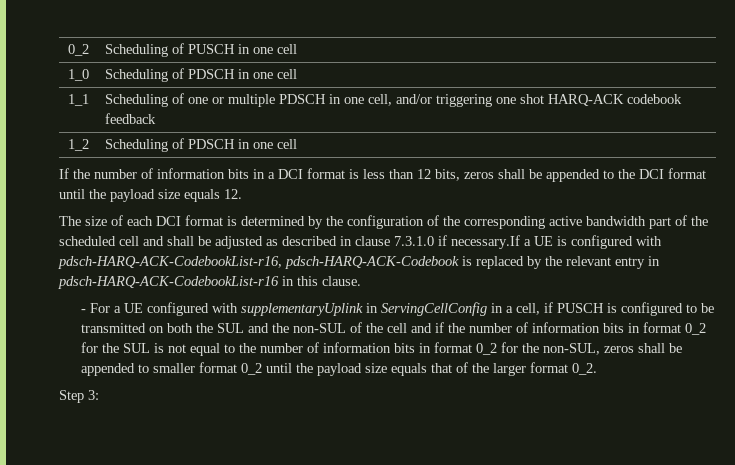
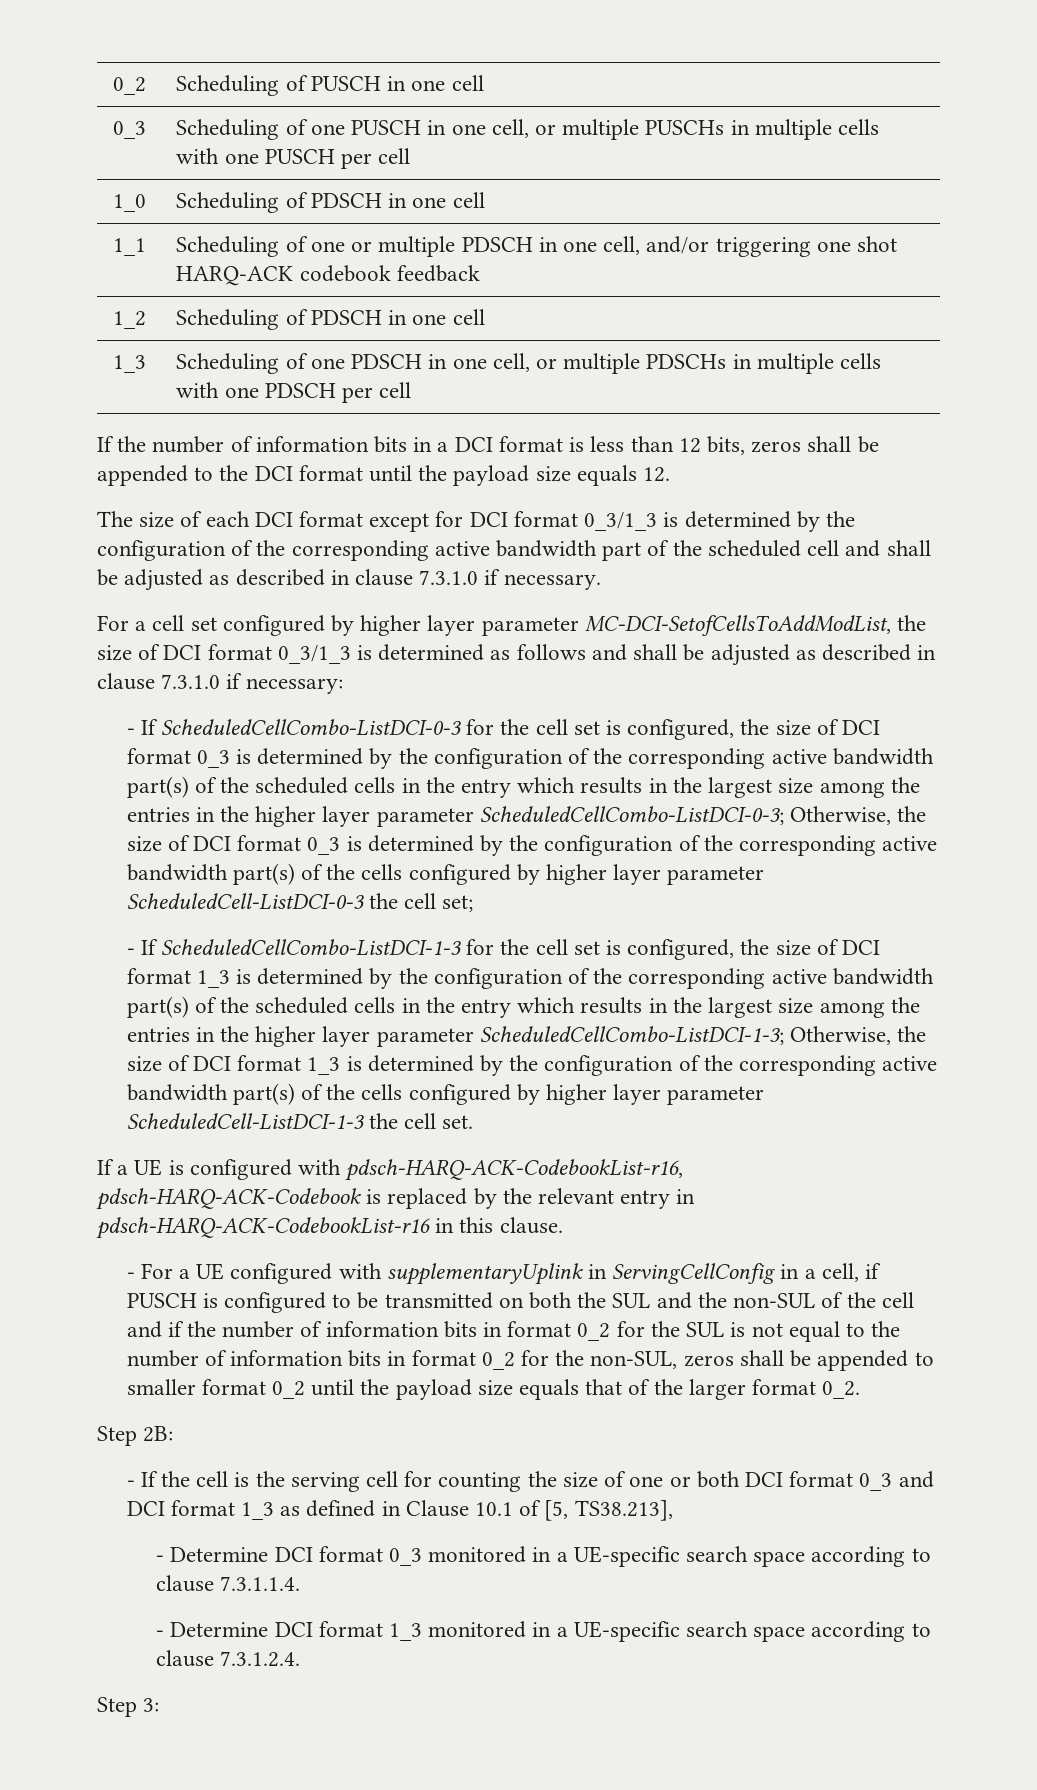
(298, 49) none -> [113,121,146,139] [176,119,880,140] [176,148,411,169] // 0_3 | Scheduling of one PUSCH in one cell, or multiple PUSCHs in multiple cells with one PUSCH per cell
(298, 144) none -> [113,355,146,373] [176,353,882,374] [176,382,412,403] // 1_3 | Scheduling of one PDSCH in one cell, or multiple PDSCHs in multiple cells with one PDSCH per cell
(223, 220) none -> [369,511,658,532] except for DCI format 0_3/1_3
[451,235,520,249] necessary.If -> [503,574,601,590] [97,615,927,636] [97,644,937,666] [97,673,343,694] [126,719,881,740] [126,748,934,769] [126,776,920,798] [126,806,927,827] [126,835,938,856] [126,863,765,885] [126,893,474,912] [126,939,881,960] [126,968,934,989] [126,996,920,1018] [126,1026,927,1047] [126,1055,938,1076] [126,1083,765,1105] [126,1113,474,1130] [97,1159,114,1175] necessary. // For a cell set configured by higher layer parameter MC-DCI-SetofCellsToAddModList, the size of DCI format 0_3/1_3 is determined as follows and shall be adjusted as described in clause 7.3.1.0 if necessary: // - If ScheduledCellCombo-ListDCI-0-3 for the cell set is configured, the size of DCI format 0_3 is determined by the configuration of the corresponding active bandwidth part(s) of the scheduled cells in the entry which results in the largest size among the entries in the higher layer parameter ScheduledCellCombo-ListDCI-0-3; Otherwise, the size of DCI format 0_3 is determined by the configuration of the corresponding active bandwidth part(s) of the cells configured by higher layer parameter ScheduledCell-ListDCI-0-3 the cell set; // - If ScheduledCellCombo-ListDCI-1-3 for the cell set is configured, the size of DCI format 1_3 is determined by the configuration of the corresponding active bandwidth part(s) of the scheduled cells in the entry which results in the largest size among the entries in the higher layer parameter ScheduledCellCombo-ListDCI-1-3; Otherwise, the size of DCI format 1_3 is determined by the configuration of the corresponding active bandwidth part(s) of the cells configured by higher layer parameter ScheduledCell-ListDCI-1-3 the cell set. // If
(598, 369) none -> [97,1426,174,1446] [126,1471,934,1492] [126,1500,673,1521] [156,1546,931,1567] [156,1575,301,1592] [156,1621,931,1642] [156,1650,301,1667] // Step 2B: // - If the cell is the serving cell for counting the size of one or both DCI format 0_3 and DCI format 1_3 as defined in Clause 10.1 of [5, TS38.213], // - Determine DCI format 0_3 monitored in a UE-specific search space according to clause 7.3.1.1.4. // - Determine DCI format 1_3 monitored in a UE-specific search space according to clause 7.3.1.2.4.

